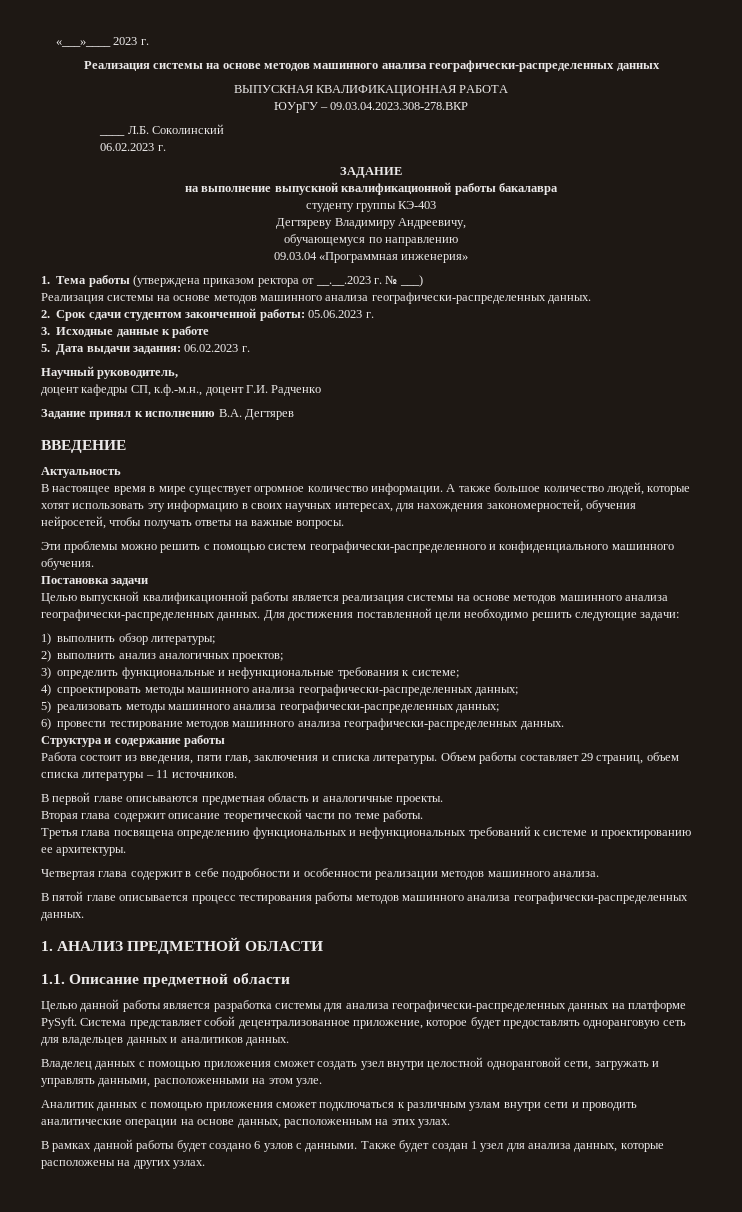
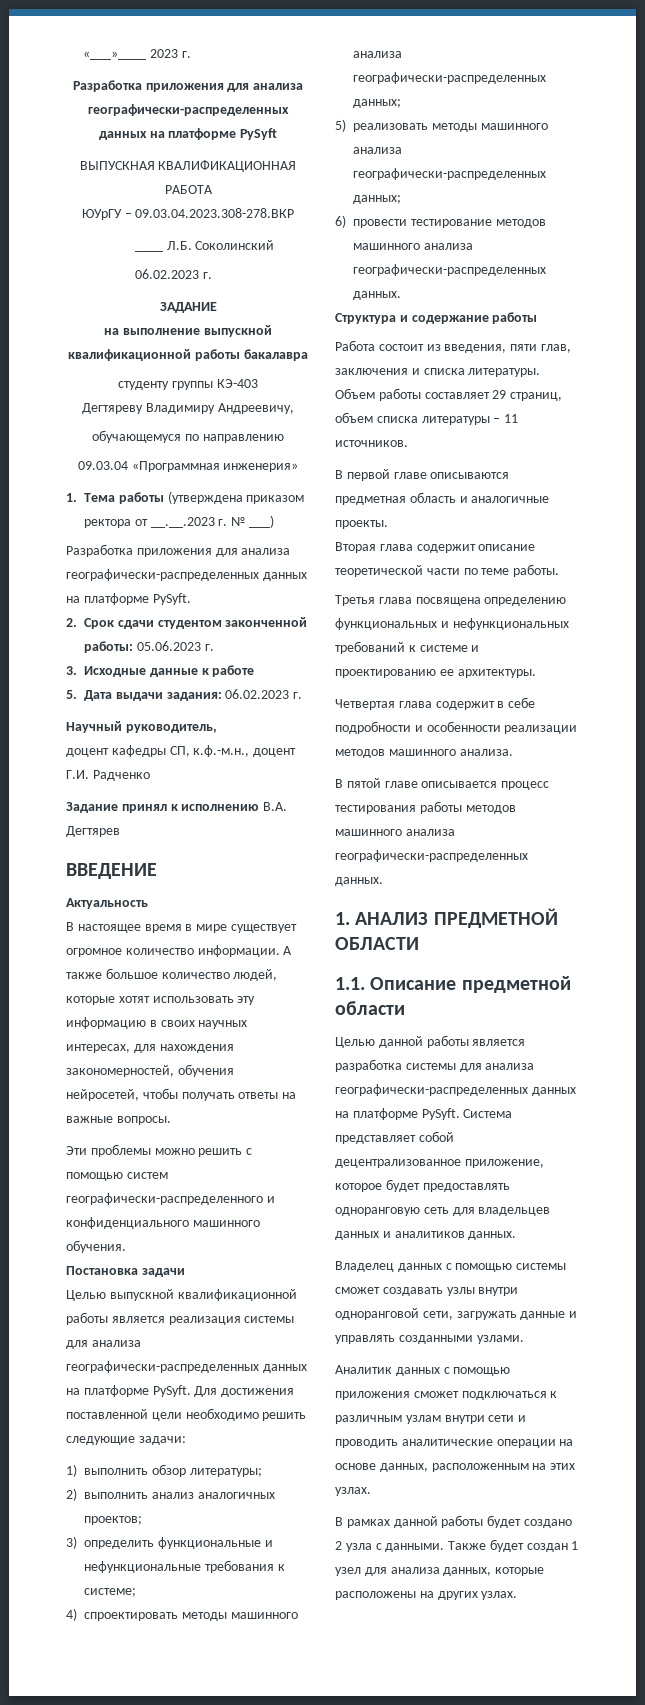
[83,60,660,72] Реализация системы на основе методов машинного анализа географически-распределенных данных -> [72,80,304,92] [88,104,289,116] [98,128,278,140] Разработка приложения для анализа географически-распределенных данных на платформе PySyft
[41,292,591,304] Реализация системы на основе методов машинного анализа географически-распределенных данных. -> [66,544,291,557] [66,569,307,581] [66,593,191,605] Разработка приложения для анализа географически-распределенных данных на платформе PySyft.
[456,595,669,604] [41,609,261,621] на основе методов машинного анализа географически-распределенных данных. -> [66,1340,141,1349] [66,1361,307,1373] [66,1385,191,1397] для анализа географически-распределенных данных на платформе PySyft.
[203,1057,484,1070] приложения сможет создать узел внутри целостной -> [516,1263,567,1270] [335,1287,519,1296] системы сможет создавать узлы внутри
(649, 1065) none -> [520,1311,566,1320] данные
[98,1078,322,1087] данными, расположенными на этом узле. -> [398,1335,524,1344] созданными узлами.
[254,1141,293,1152] 6 узлов -> [335,1541,372,1552] 2 узла

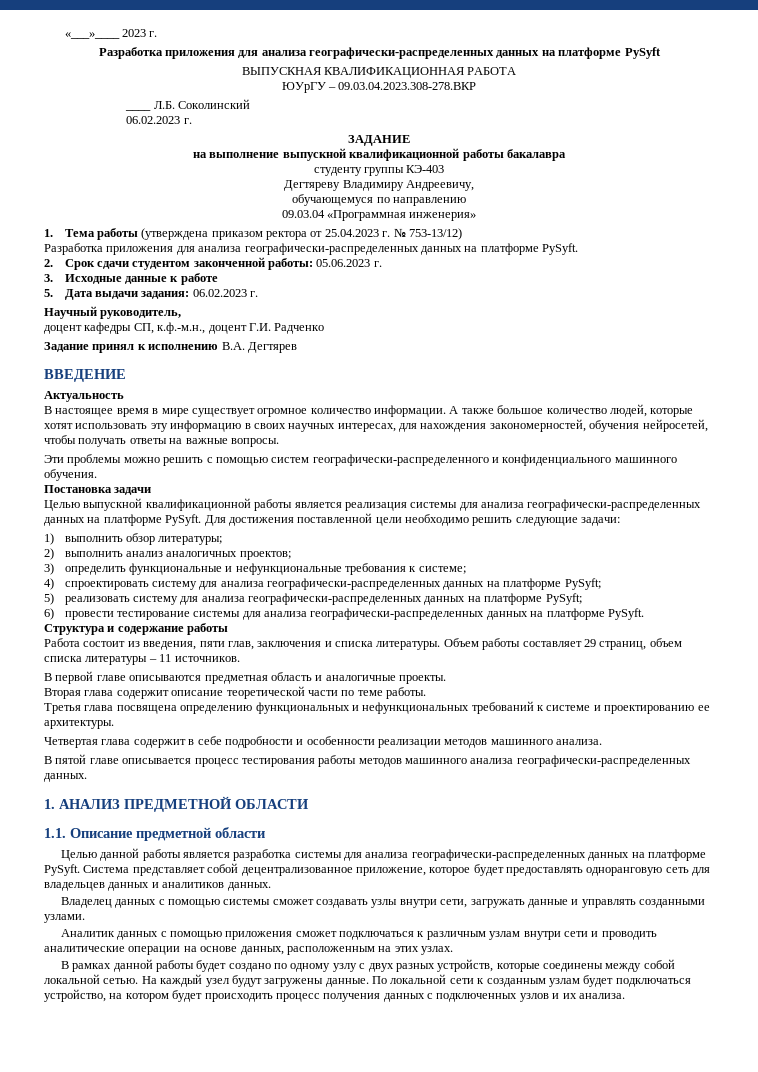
[150,517,215,528] __.__.2023 -> [324,229,379,237] 25.04.2023
[248,515,274,528] ___) -> [408,228,462,240] 753-13/12)
[181,1612,298,1621] [353,51,402,58] [353,72,546,84] [353,99,401,108] [335,119,548,132] [353,147,402,154] [353,168,546,180] [353,195,401,204] [335,215,546,228] [353,243,473,250] [353,264,546,276] [353,291,401,300] методы машинного анализа географически-распределенных данных; // 5) реализовать методы машинного анализа географически-распределенных данных; // 6) провести тестирование методов машинного анализа географически-распределенных данных. -> [151,578,601,590] [44,593,582,605] [44,608,644,620] систему для анализа географически-распределенных данных на платформе PySyft; // 5) реализовать систему для анализа географически-распределенных данных на платформе PySyft; // 6) провести тестирование системы для анализа географически-распределенных данных на платформе PySyft.
[335,1308,419,1320] одноранговой -> (437, 903) none
[335,1539,579,1552] [335,1567,545,1576] [335,1591,518,1600] 2 узла с данными. Также будет создан 1 узел для анализа данных, которые расположены на других узлах. -> [274,959,675,972] [44,974,691,987] [44,989,625,1002] по одному узлу с двух разных устройств, которые соединены между собой локальной сетью. На каждый узел будут загружены данные. По локальной сети к созданным узлам будет подключаться устройство, на котором будет происходить процесс получения данных с подключенных узлов и их анализа.

